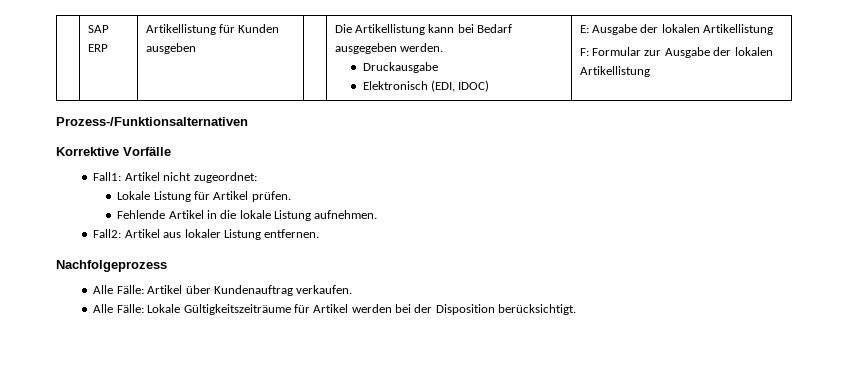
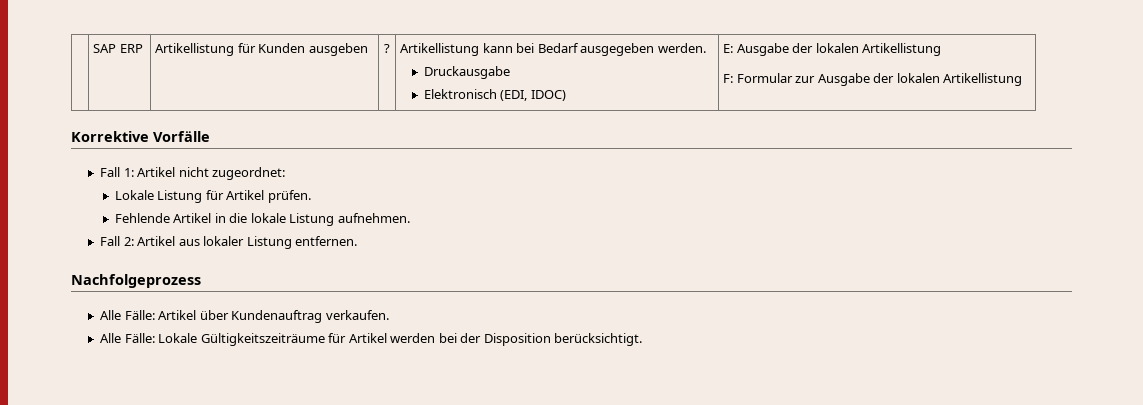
[334,24,352,33] | Die -> [384,44,390,53] ? |
[56,117,248,126] // Prozess-/Funktionsalternativen -> (1023, 79) none
[93,172,122,181] Fall1: -> [99,167,134,177] Fall 1:
[93,229,122,238] Fall2: -> [99,236,134,246] Fall 2:

